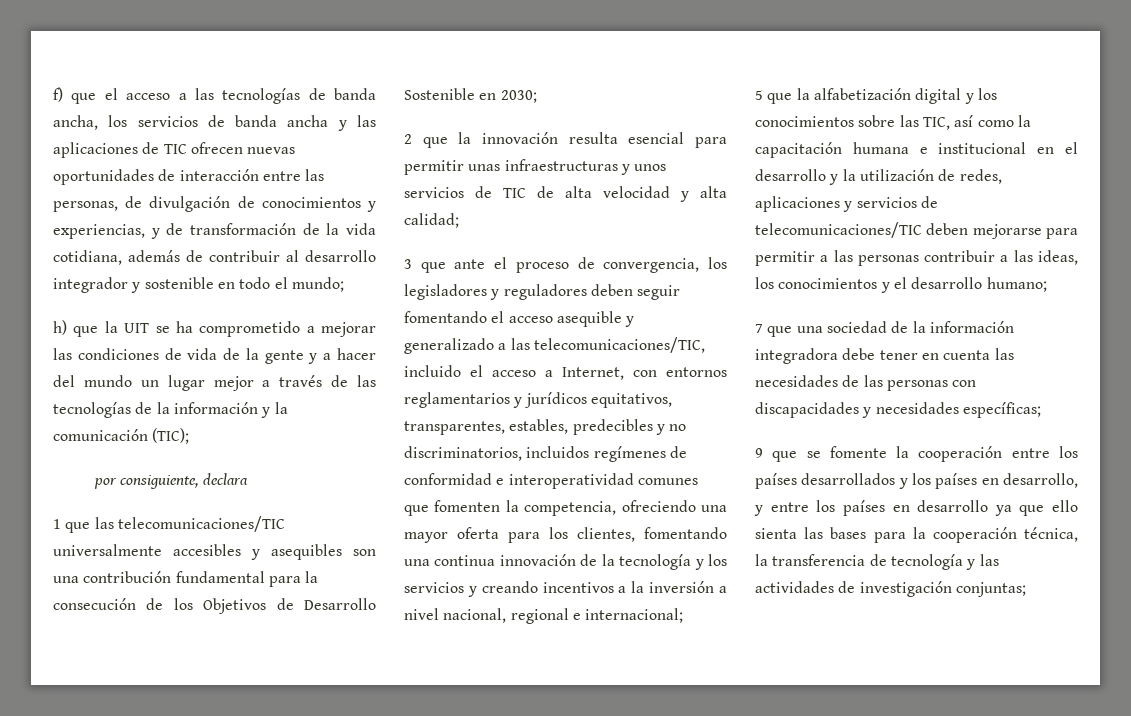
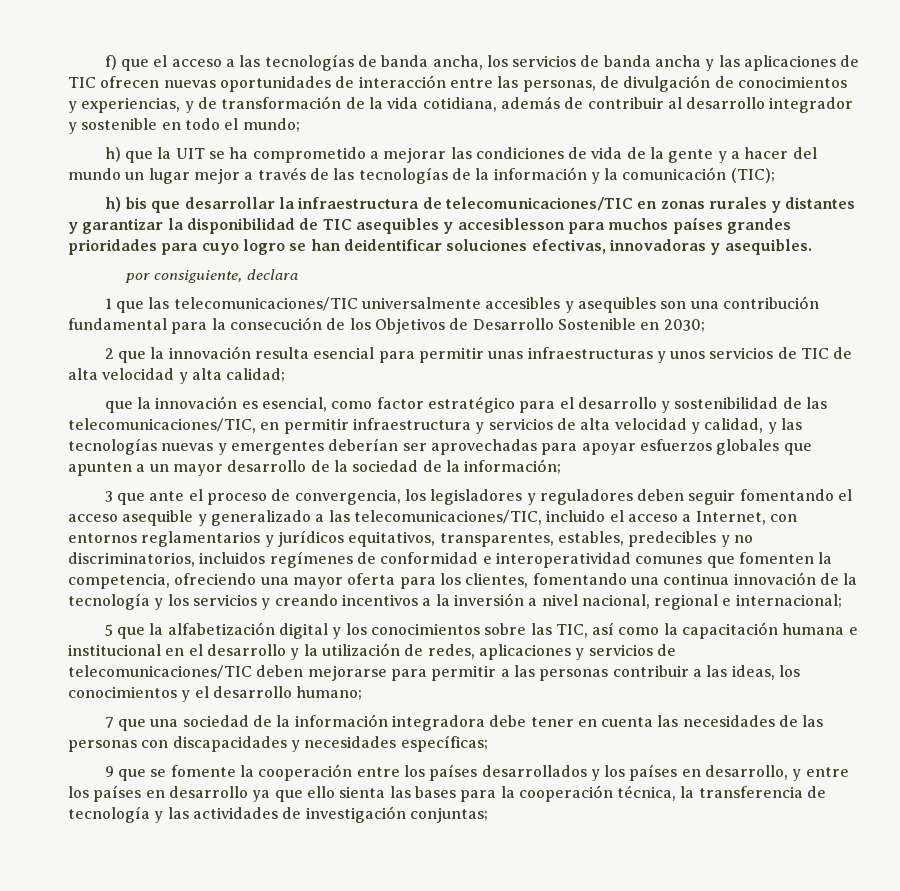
(190, 436) none -> [104,197,856,213] [68,218,791,234] [68,239,812,255] // h) bis que desarrollar la infraestructura de telecomunicaciones/TIC en zonas rurales y distantes y garantizar la disponibilidad de TIC asequibles y accesiblesson para muchos países grandes prioridades para cuyo logro se han deidentificar soluciones efectivas, innovadoras y asequibles.
(459, 220) none -> [104,396,828,413] [68,418,802,434] [68,438,812,455] [68,459,562,476] // que la innovación es esencial, como factor estratégico para el desarrollo y sostenibilidad de las telecomunicaciones/TIC, en permitir infraestructura y servicios de alta velocidad y calidad, y las tecnologías nuevas y emergentes deberían ser aprovechadas para apoyar esfuerzos globales que apunten a un mayor desarrollo de la sociedad de la información;

